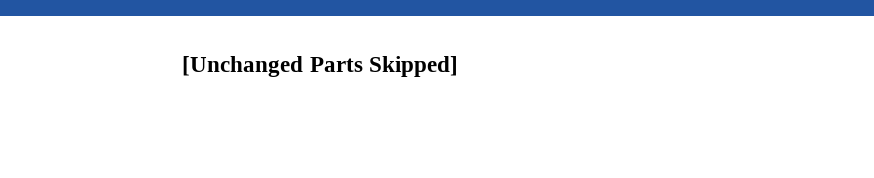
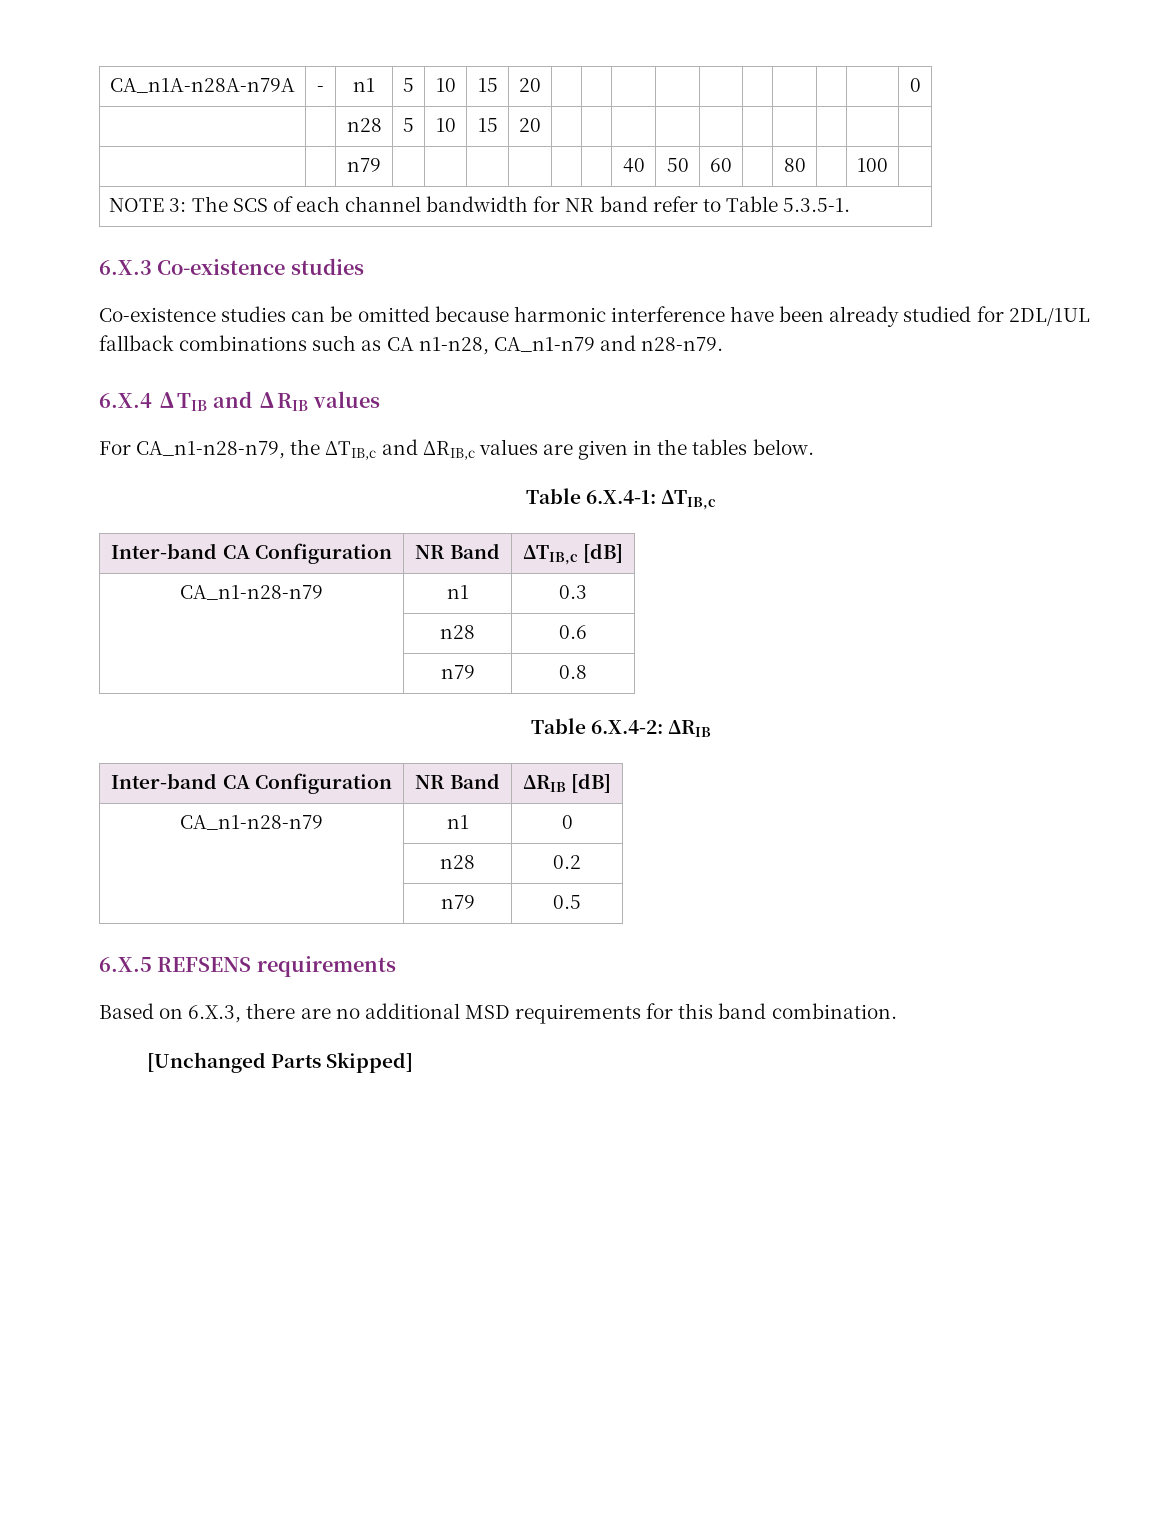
(182, 66) none -> [110,78,295,93] [317,86,324,92] [353,78,375,92] [403,78,414,92] [435,78,456,92] [477,78,498,92] [519,78,541,92] [909,78,921,92] [346,118,382,132] [403,118,414,132] [435,118,456,132] [477,118,498,132] [519,118,541,132] [347,158,381,172] [622,158,645,173] [666,158,689,172] [710,158,732,172] [783,158,806,172] [857,158,888,172] [109,196,851,212] [99,258,364,275] [99,306,1090,327] [99,335,724,355] [99,391,380,411] [99,439,814,460] [525,488,717,510] [111,543,392,564] [415,543,500,559] [522,543,624,565] [180,585,323,600] [446,585,469,599] [559,585,587,599] [440,625,475,639] [559,625,587,639] [440,665,475,679] [559,665,587,679] [530,718,712,737] [111,773,392,794] [415,773,500,789] [522,773,612,793] [180,815,323,830] [446,815,469,829] [561,815,573,829] [440,855,475,869] [553,855,581,869] [440,895,475,909] [553,895,581,909] [99,956,396,977] [99,1003,897,1024] CA_n1A-n28A-n79A | - | n1 | 5 | 10 | 15 | 20 | | | | | | | | | | 0 // | | n28 | 5 | 10 | 15 | 20 | | | | | | | | | | // | | n79 | | | | | | | 40 | 50 | 60 | | 80 | | 100 | // NOTE 3: The SCS of each channel bandwidth for NR band refer to Table 5.3.5-1. // 6.X.3 Co-existence studies // Co-existence studies can be omitted because harmonic interference have been already studied for 2DL/1UL fallback combinations such as CA n1-n28, CA_n1-n79 and n28-n79. // 6.X.4 ∆TIB and ∆RIB values // For CA_n1-n28-n79, the ΔTIB,c and ΔRIB,c values are given in the tables below. // Table 6.X.4-1: ΔTIB,c // Inter-band CA Configuration | NR Band | ΔTIB,c [dB] // CA_n1-n28-n79 | n1 | 0.3 // | n28 | 0.6 // | n79 | 0.8 // Table 6.X.4-2: ΔRIB // Inter-band CA Configuration | NR Band | ΔRIB [dB] // CA_n1-n28-n79 | n1 | 0 // | n28 | 0.2 // | n79 | 0.5 // 6.X.5 REFSENS requirements // Based on 6.X.3, there are no additional MSD requirements for this band combination. //

